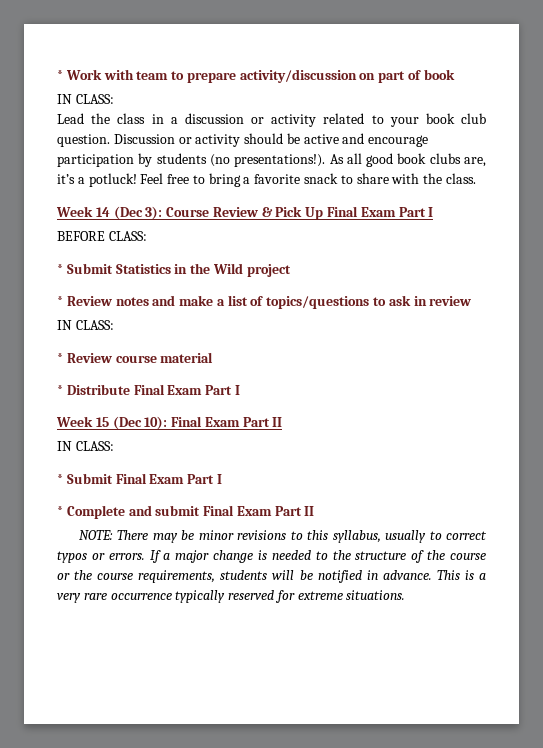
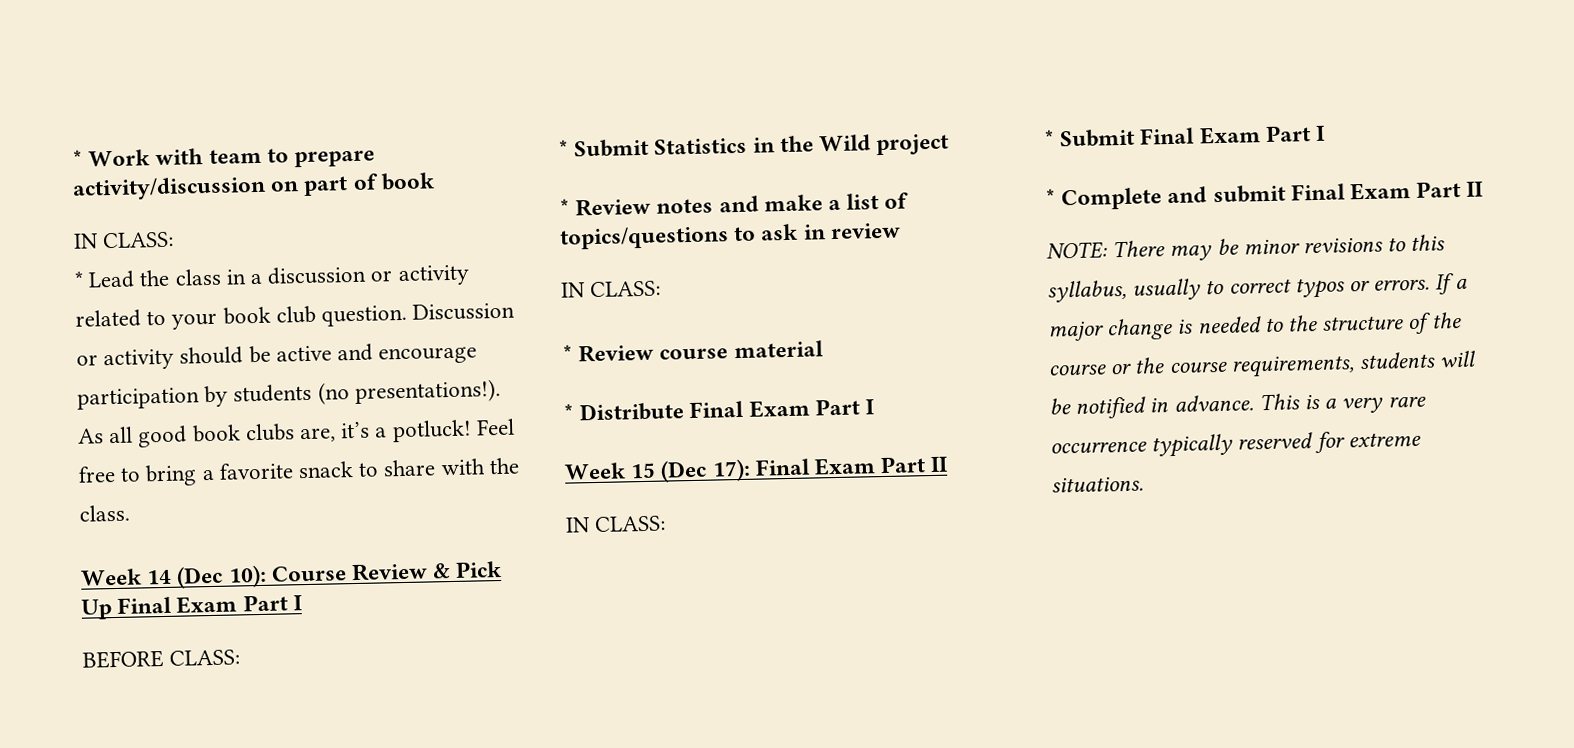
(114, 99) none -> [74,270,84,288] *
[145,206,163,220] 3): -> [227,564,267,588] 10):
[144,416,168,430] 10): -> [711,458,751,482] 17):

